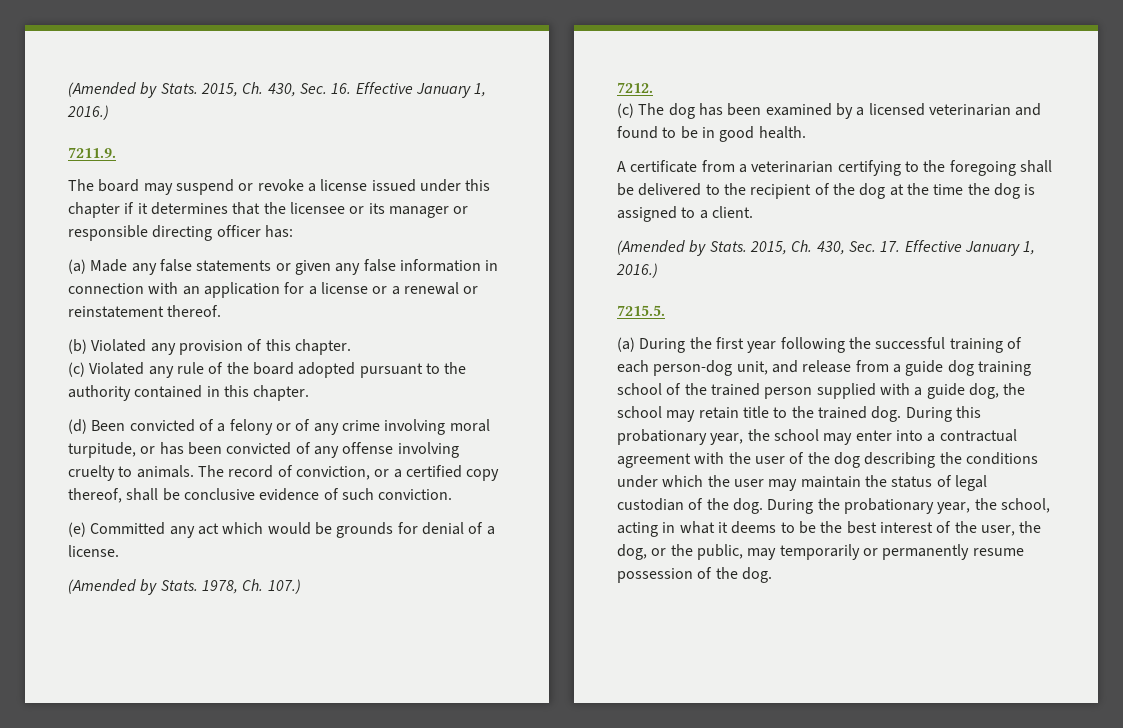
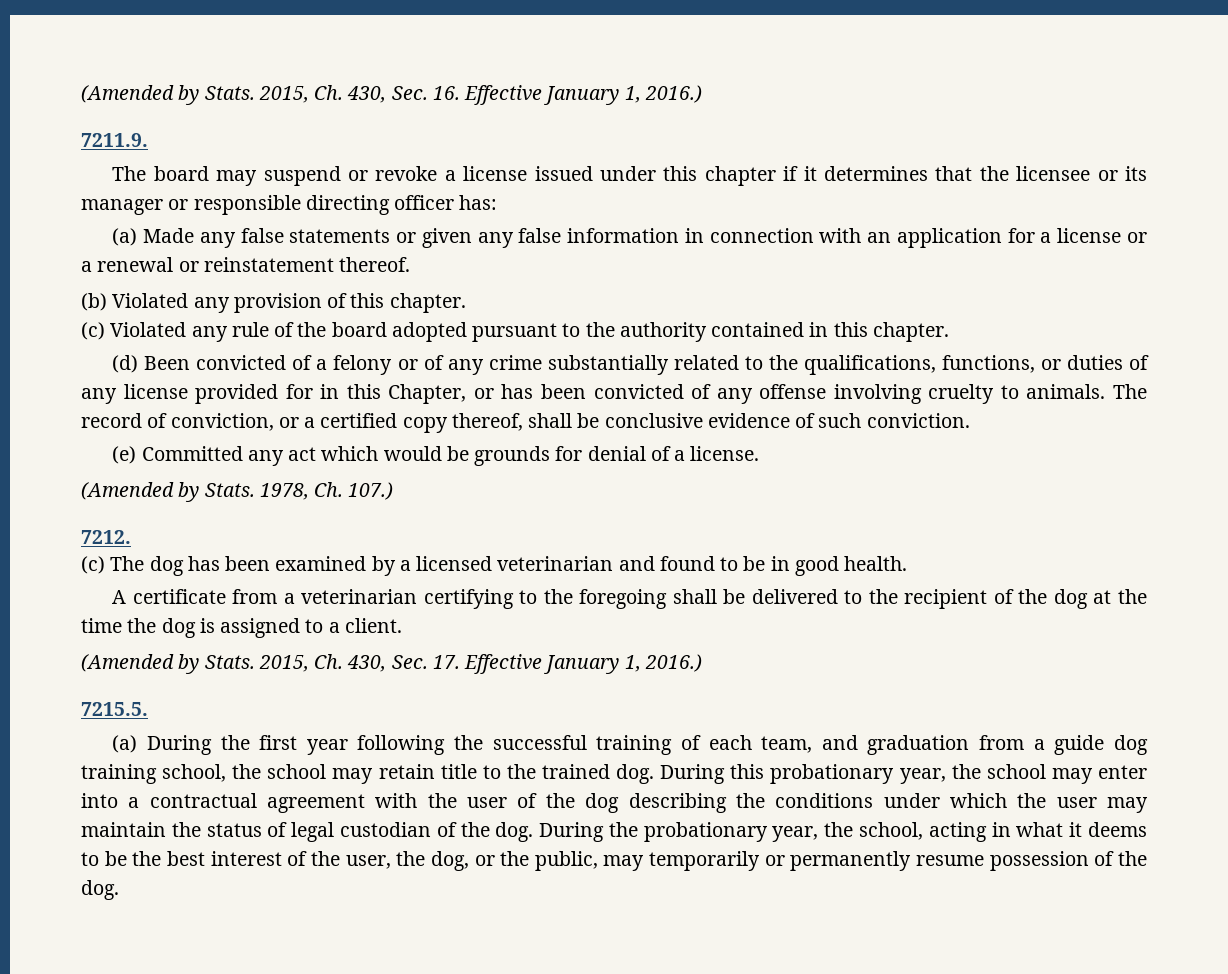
[384,419,490,435] [68,442,136,458] involving moral turpitude, -> [547,355,1149,375] [81,384,467,404] substantially related to the qualifications, functions, or duties of any license provided for in this Chapter,
[653,360,852,376] person-dog unit, and release -> [761,735,970,755] team, and graduation
[617,383,999,399] school of the trained person supplied with a guide dog, -> [162,764,227,782] school,

